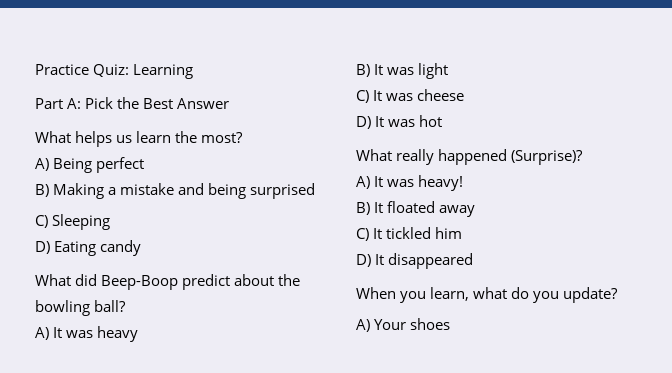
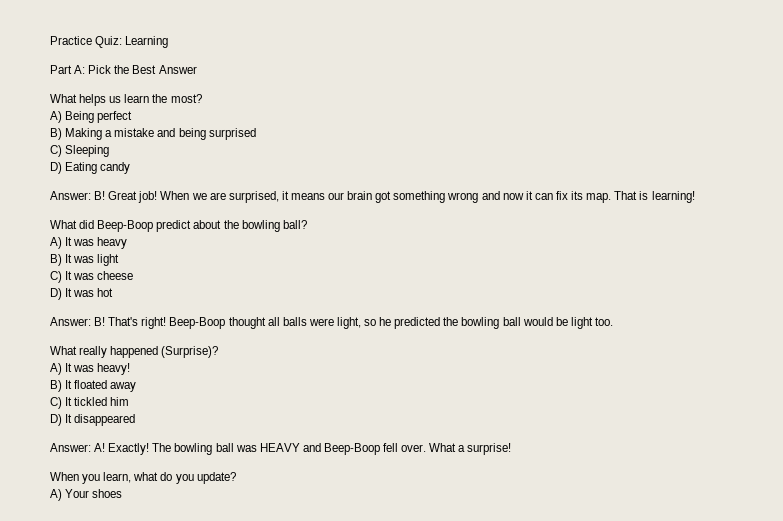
(142, 248) none -> [50,191,695,203] // Answer: B! Great job! When we are surprised, it means our brain got something wrong and now it can fix its map. That is learning!
(443, 121) none -> [50,317,613,329] // Answer: B! That's right! Beep-Boop thought all balls were light, so he predicted the bowling ball would be light too.
(474, 261) none -> [50,443,512,455] // Answer: A! Exactly! The bowling ball was HEAVY and Beep-Boop fell over. What a surprise!

